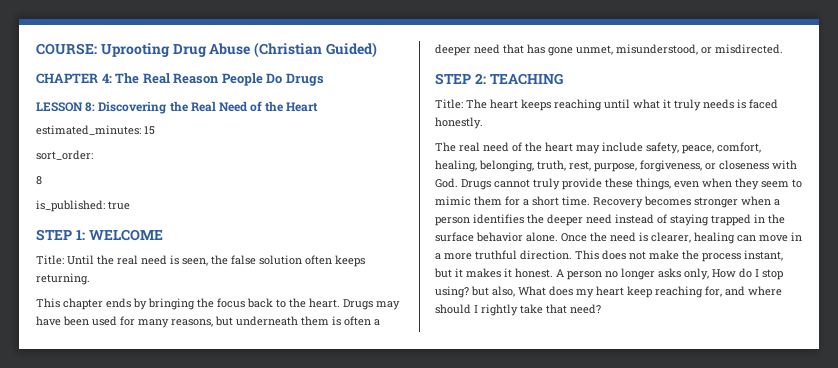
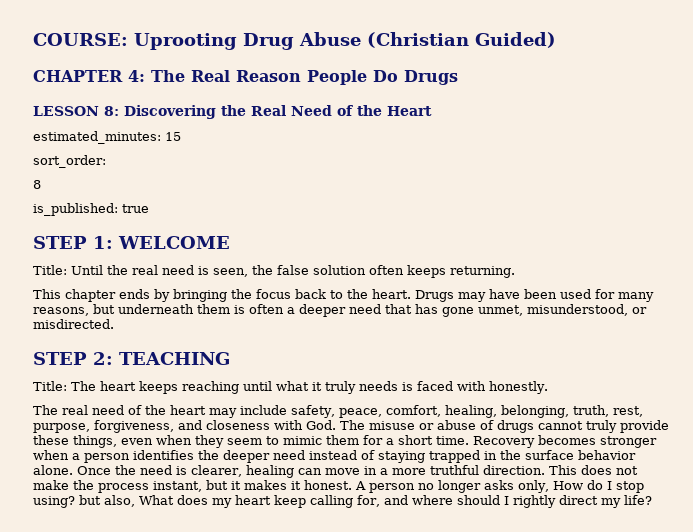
(778, 104) none -> [457,381,486,391] with
[705,163,716,170] or -> [178,420,202,430] and
[461,179,491,190] Drugs -> [340,420,534,433] The misuse or abuse of drugs
[655,286,703,298] reaching -> [310,495,353,508] calling
[520,304,601,314] take that need? -> [558,495,652,508] direct my life?

